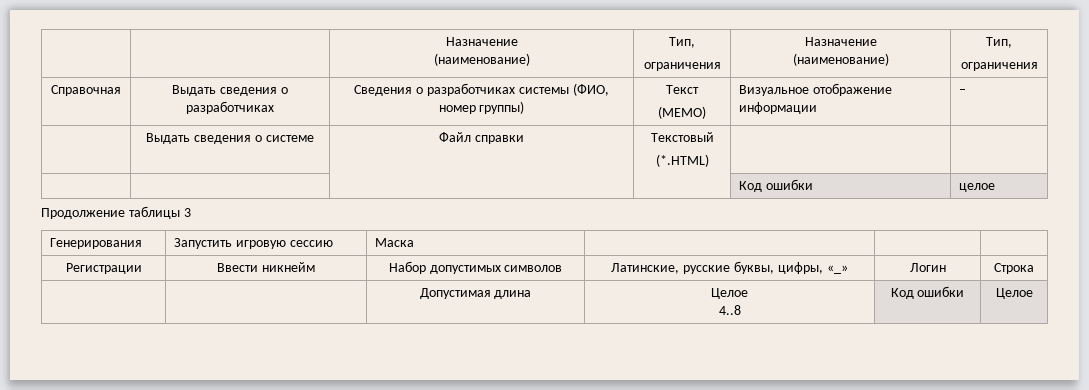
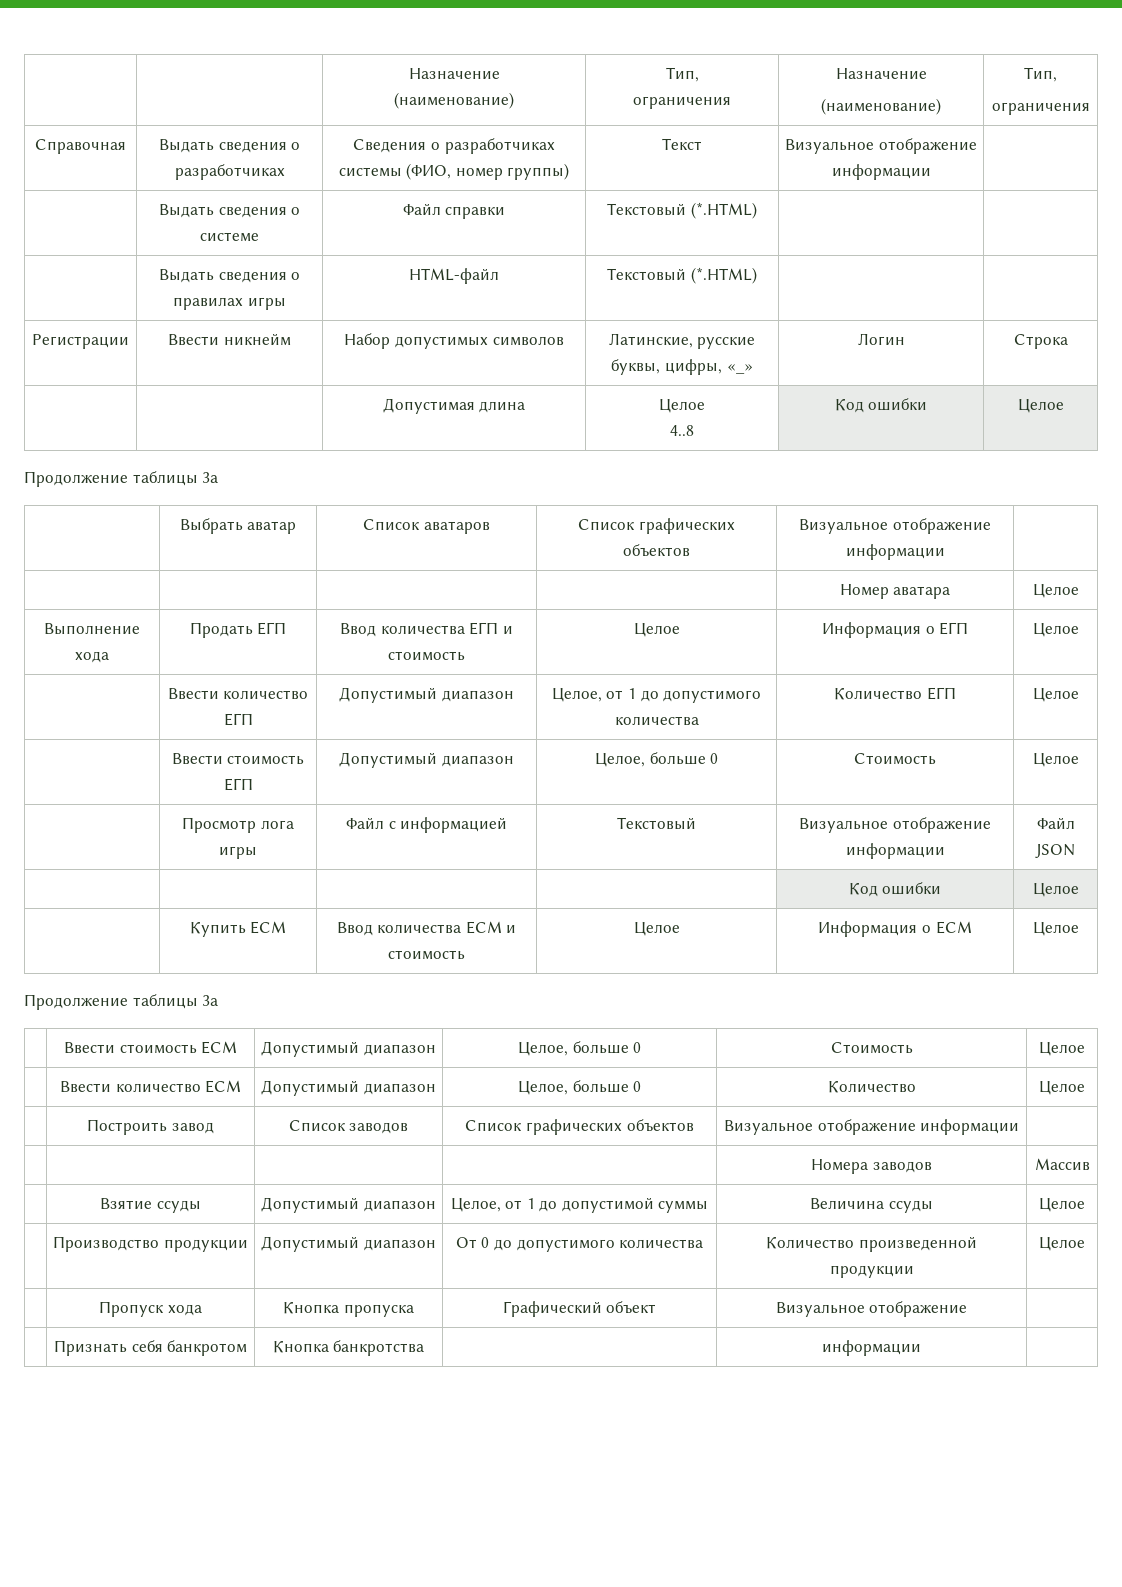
[658,106,706,119] [739,83,893,96] [739,102,818,114] [959,89,967,94] // (МЕМО) | Визуальное отображение информации | – -> [785,138,977,154] [831,164,931,180] | Визуальное отображение информации |
(714, 137) // -> (687, 209) none
[739,179,814,192] [959,183,996,192] [41,206,191,219] [50,238,143,249] [174,238,333,249] [375,238,415,247] | | | Код ошибки | целое // Продолжение таблицы 3 // Генерирования | Запустить игровую сессию | Маска | -> [158,269,301,283] [173,297,286,310] [408,268,499,284] [607,267,757,284] Выдать сведения о правилах игры | HTML-файл | Текстовый (*.HTML)
(1033, 293) none -> [24,471,219,487] [179,518,297,534] [363,519,490,534] [578,518,735,534] [623,544,690,557] [799,518,991,534] [845,544,945,560] [839,584,951,599] [1032,584,1079,598] [44,623,140,635] [75,651,109,663] [189,622,287,638] [340,622,513,637] [387,651,465,661] [633,623,680,637] [821,622,969,638] [1032,623,1079,637] [167,688,309,700] [223,713,253,726] [339,687,514,703] [551,688,762,703] [614,716,699,726] [834,687,956,700] [1032,688,1079,702] [171,753,305,765] [223,778,253,791] [339,752,514,768] [594,752,719,767] [854,753,936,765] [1032,753,1079,767] [182,817,294,833] [219,846,257,859] [345,817,508,833] [617,817,696,830] [799,817,991,833] [845,843,945,859] [1036,817,1075,829] [1035,844,1075,858] [848,882,942,897] [1032,883,1079,897] [189,921,287,937] [336,921,517,936] [387,950,465,960] [633,922,680,936] [818,921,972,937] [1032,922,1079,936] [24,994,219,1010] [63,1041,238,1054] [261,1041,436,1057] [517,1041,642,1056] [830,1042,913,1054] [1039,1042,1085,1056] [59,1080,242,1093] [261,1080,436,1096] [517,1080,642,1095] [827,1081,916,1093] [1039,1081,1085,1095] [87,1119,214,1135] [288,1120,409,1134] [465,1119,694,1135] [723,1119,1020,1135] [811,1159,932,1174] [1034,1158,1090,1171] [100,1198,201,1213] [261,1197,436,1213] [450,1197,709,1213] [810,1198,933,1213] [1039,1198,1085,1212] [53,1236,248,1252] [261,1236,436,1252] [455,1237,704,1252] [766,1236,977,1252] [829,1265,914,1278] [1039,1237,1085,1251] [99,1301,202,1317] [283,1302,414,1317] [502,1301,657,1317] [775,1301,968,1317] [53,1340,248,1356] [272,1340,425,1356] [822,1340,921,1356] // Продолжение таблицы 3а // | Выбрать аватар | Список аватаров | Список графических объектов | Визуальное отображение информации | // | | | | Номер аватара | Целое // Выполнение хода | Продать ЕГП | Ввод количества ЕГП и стоимость | Целое | Информация о ЕГП | Целое // | Ввести количество ЕГП | Допустимый диапазон | Целое, от 1 до допустимого количества | Количество ЕГП | Целое // | Ввести стоимость ЕГП | Допустимый диапазон | Целое, больше 0 | Стоимость | Целое // | Просмотр лога игры | Файл с информацией | Текстовый | Визуальное отображение информации | Файл JSON // | | | | Код ошибки | Целое // | Купить ЕСМ | Ввод количества ЕСМ и стоимость | Целое | Информация о ЕСМ | Целое // Продолжение таблицы 3а // | Ввести стоимость ЕСМ | Допустимый диапазон | Целое, больше 0 | Стоимость | Целое // | Ввести количество ЕСМ | Допустимый диапазон | Целое, больше 0 | Количество | Целое // | Построить завод | Список заводов | Список графических объектов | Визуальное отображение информации | // | | | | Номера заводов | Массив // | Взятие ссуды | Допустимый диапазон | Целое, от 1 до допустимой суммы | Величина ссуды | Целое // | Производство продукции | Допустимый диапазон | От 0 до допустимого количества | Количество произведенной продукции | Целое // | Пропуск хода | Кнопка пропуска | Графический объект | Визуальное отображение | // | Признать себя банкротом | Кнопка банкротства | | информации |

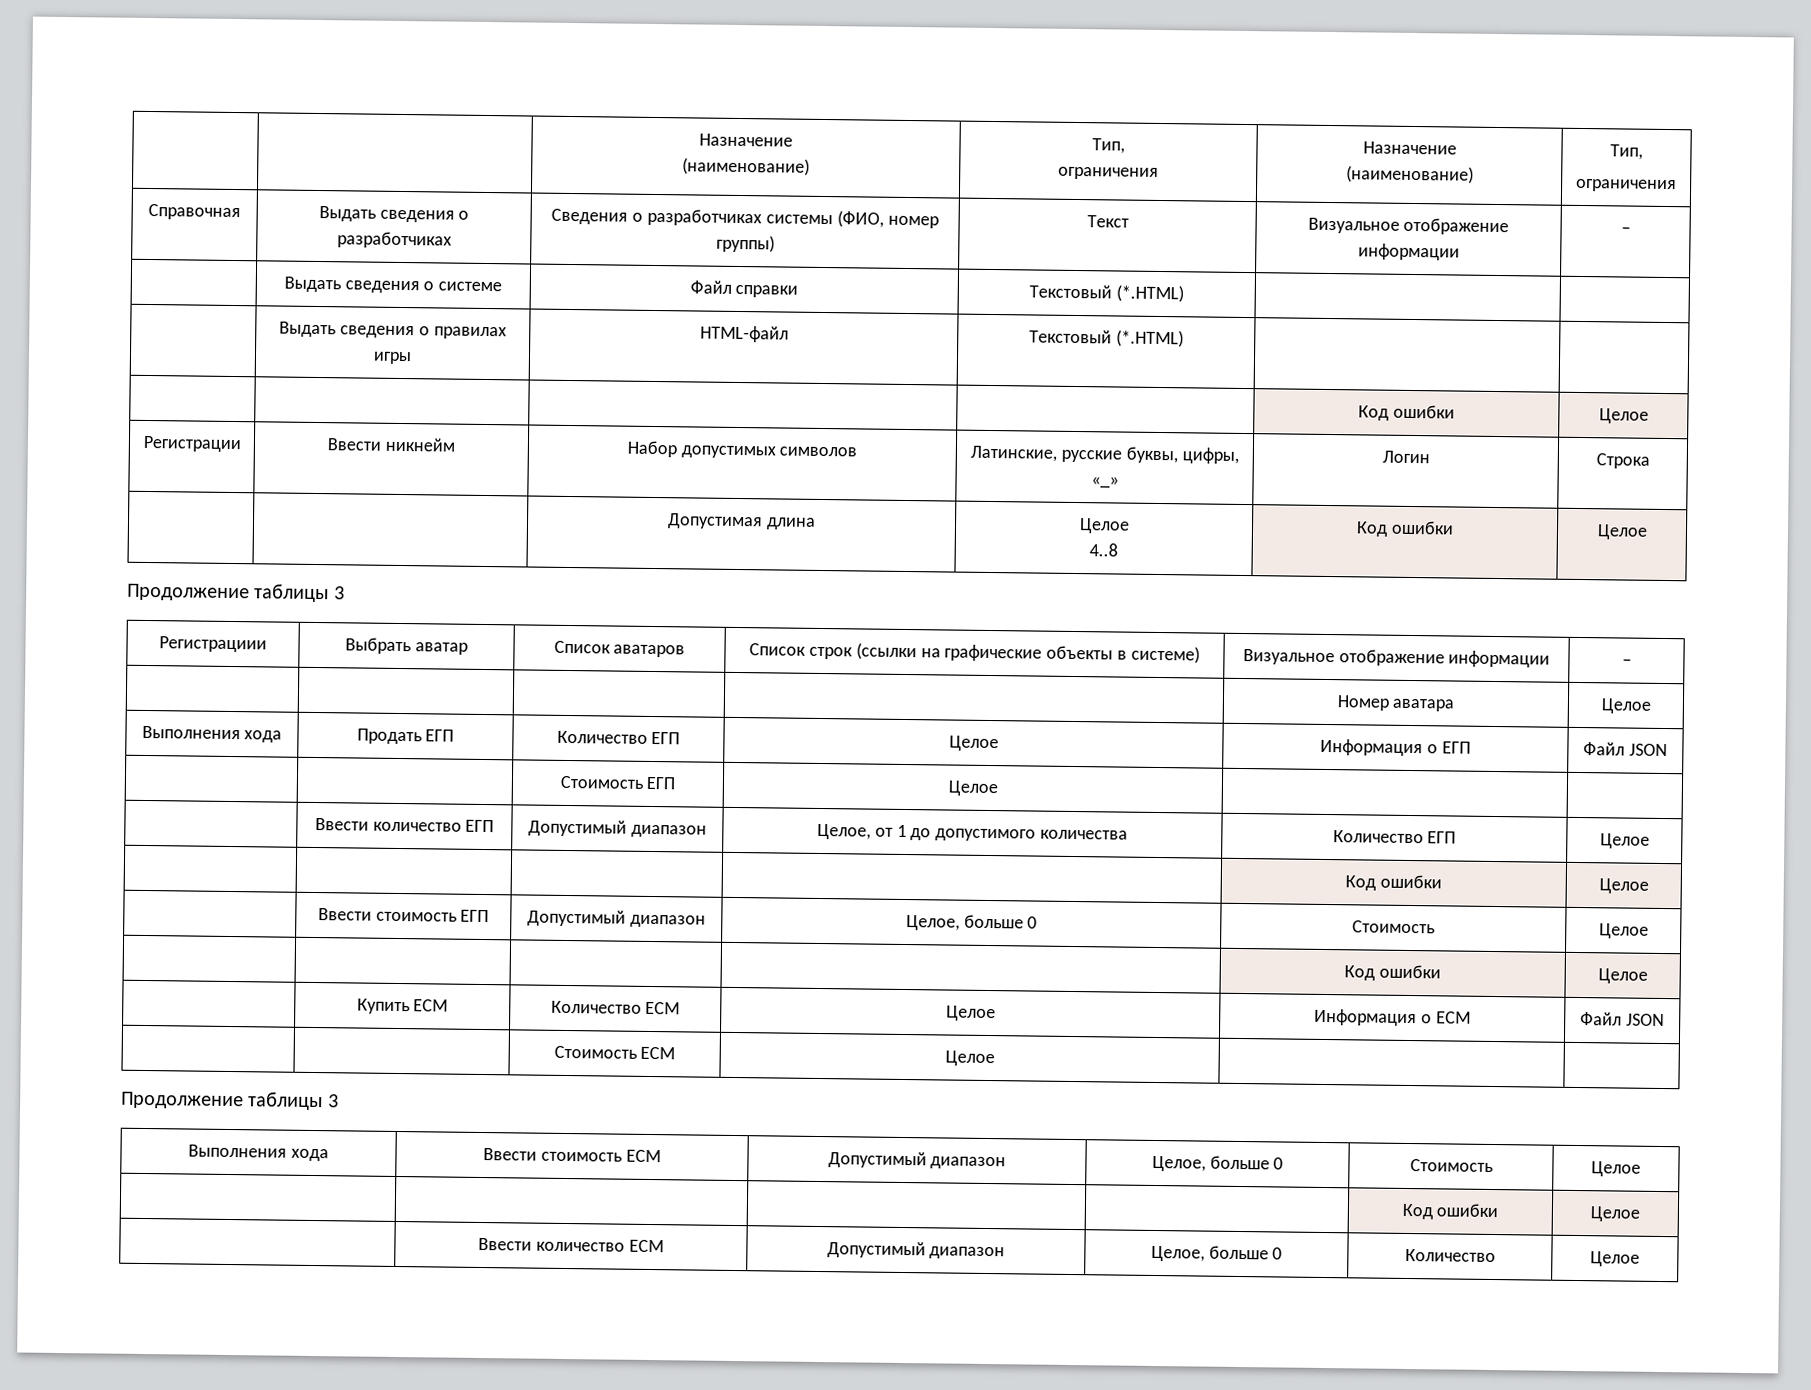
(931, 172) none -> [1620,226,1631,234] –
(757, 275) none -> [1358,404,1455,421] [1598,408,1649,424] // | | | | Код ошибки | Целое
[202,472,219,483] 3а // -> [333,586,345,600] [159,636,267,653] 3 // Регистрациии
[638,518,735,534] [623,544,690,557] [799,518,991,534] [845,544,945,560] графических объектов | Визуальное отображение информации | -> [808,642,1201,664] [1242,648,1551,668] [1621,658,1632,666] строк (ссылки на графические объекты в системе) | Визуальное отображение информации | –
[44,623,140,635] Выполнение -> [141,725,241,740] Выполнения
[340,622,513,637] [387,651,465,661] Ввод количества ЕГП и стоимость -> [556,730,681,745] Количество ЕГП
[1032,623,1079,637] | Целое -> [1583,742,1668,757] [559,775,677,790] [947,780,998,797] | Файл JSON // | | Стоимость ЕГП | Целое | |
(1079, 695) none -> [1345,874,1442,891] [1598,878,1649,894] // | | | | Код ошибки | Целое
[182,817,294,833] [219,846,257,859] [345,817,508,833] [617,817,696,830] [799,817,991,833] [845,843,945,859] [1036,817,1075,829] [1035,844,1075,858] // | Просмотр лога игры | Файл с информацией | Текстовый | Визуальное отображение информации | Файл JSON -> (1649, 931) none
[336,921,517,936] [387,950,465,960] Ввод количества ЕСМ и стоимость -> [550,1000,681,1015] Количество ЕСМ
[1032,922,1079,936] [24,994,219,1010] | Целое // Продолжение таблицы 3а // -> [1580,1012,1665,1027] [553,1045,676,1060] [944,1050,995,1067] [121,1091,339,1111] [188,1144,329,1162] | Файл JSON // | | Стоимость ЕСМ | Целое | | // Продолжение таблицы 3 // Выполнения хода
(1085, 1049) none -> [1401,1203,1500,1220] [1590,1206,1640,1222] // | | | | Код ошибки | Целое
[87,1119,214,1135] [288,1120,409,1134] [465,1119,694,1135] [723,1119,1020,1135] [811,1159,932,1174] [1034,1158,1090,1171] [100,1198,201,1213] [261,1197,436,1213] [450,1197,709,1213] [810,1198,933,1213] [1039,1198,1085,1212] [53,1236,248,1252] [261,1236,436,1252] [455,1237,704,1252] [766,1236,977,1252] [829,1265,914,1278] [1039,1237,1085,1251] [99,1301,202,1317] [283,1302,414,1317] [502,1301,657,1317] [775,1301,968,1317] [53,1340,248,1356] [272,1340,425,1356] [822,1340,921,1356] // | Построить завод | Список заводов | Список графических объектов | Визуальное отображение информации | // | | | | Номера заводов | Массив // | Взятие ссуды | Допустимый диапазон | Целое, от 1 до допустимой суммы | Величина ссуды | Целое // | Производство продукции | Допустимый диапазон | От 0 до допустимого количества | Количество произведенной продукции | Целое // | Пропуск хода | Кнопка пропуска | Графический объект | Визуальное отображение | // | Признать себя банкротом | Кнопка банкротства | | информации | -> (1640, 1259) none

